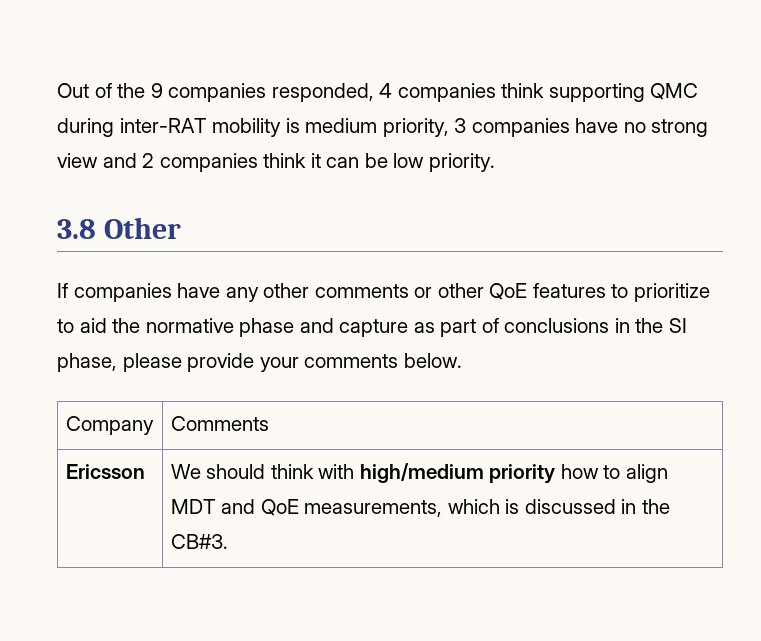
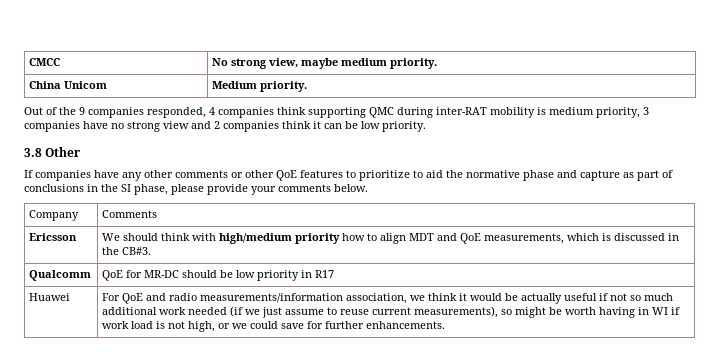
(57, 90) none -> [29,58,61,66] [212,58,438,69] [29,81,108,89] [212,81,308,92] CMCC | No strong view, maybe medium priority. // China Unicom | Medium priority. //
(228, 541) none -> [29,270,92,281] [102,270,335,281] [29,293,71,301] [102,293,674,304] [102,306,681,318] [102,321,446,332] // Qualcomm | QoE for MR-DC should be low priority in R17 // Huawei | For QoE and radio measurements/information association, we think it would be actually useful if not so much additional work needed (if we just assume to reuse current measurements), so might be worth having in WI if work load is not high, or we could save for further enhancements.

